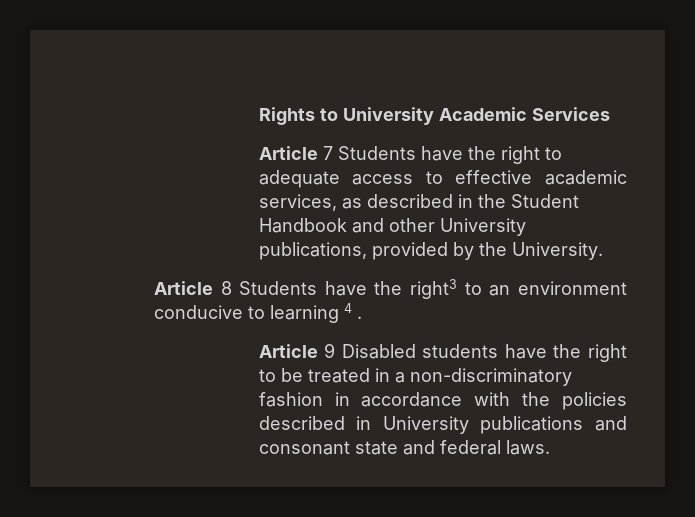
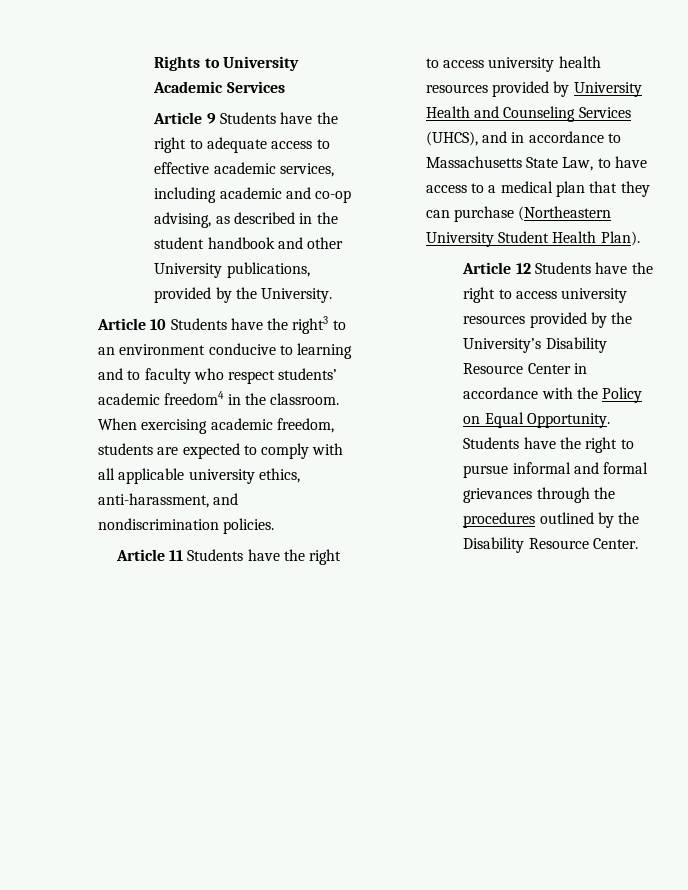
[322,146,333,160] 7 -> [206,113,216,124] 9
(337, 202) none -> [154,187,352,203] [154,212,212,228] including academic and co-op advising,
[510,194,579,208] [258,218,347,233] Student Handbook -> [154,237,275,249] student handbook
[220,281,232,295] 8 -> [150,319,167,330] 10
[343,303,352,313] [356,316,362,319] [258,343,627,362] [258,368,572,386] [258,392,627,410] [258,416,627,434] [258,440,550,455] 4 . // Article 9 Disabled students have the right to be treated in a non-discriminatory fashion in accordance with the policies described in University publications and consonant state and federal laws. -> [97,368,338,384] [97,391,340,405] [97,418,334,434] [97,443,344,459] [97,468,300,484] [97,493,239,508] [97,518,275,534] [115,549,342,565] [425,56,601,72] [425,81,642,97] [425,106,631,122] [425,131,622,146] [425,156,648,171] [425,181,650,197] [425,206,612,222] [425,231,640,247] [462,262,653,274] [463,287,628,303] [463,312,633,328] [463,337,607,353] [463,363,588,374] [463,387,643,403] [463,412,611,428] [463,437,634,453] [463,462,649,478] [463,487,616,503] [463,512,640,528] [463,537,639,553] and to faculty who respect students’ academic freedom4 in the classroom. When exercising academic freedom, students are expected to comply with all applicable university ethics, anti-harassment, and nondiscrimination policies. // Article 11 Students have the right to access university health resources provided by University Health and Counseling Services (UHCS), and in accordance to Massachusetts State Law, to have access to a medical plan that they can purchase (Northeastern University Student Health Plan). // Article 12 Students have the right to access university resources provided by the University’s Disability Resource Center in accordance with the Policy on Equal Opportunity. Students have the right to pursue informal and formal grievances through the procedures outlined by the Disability Resource Center.

